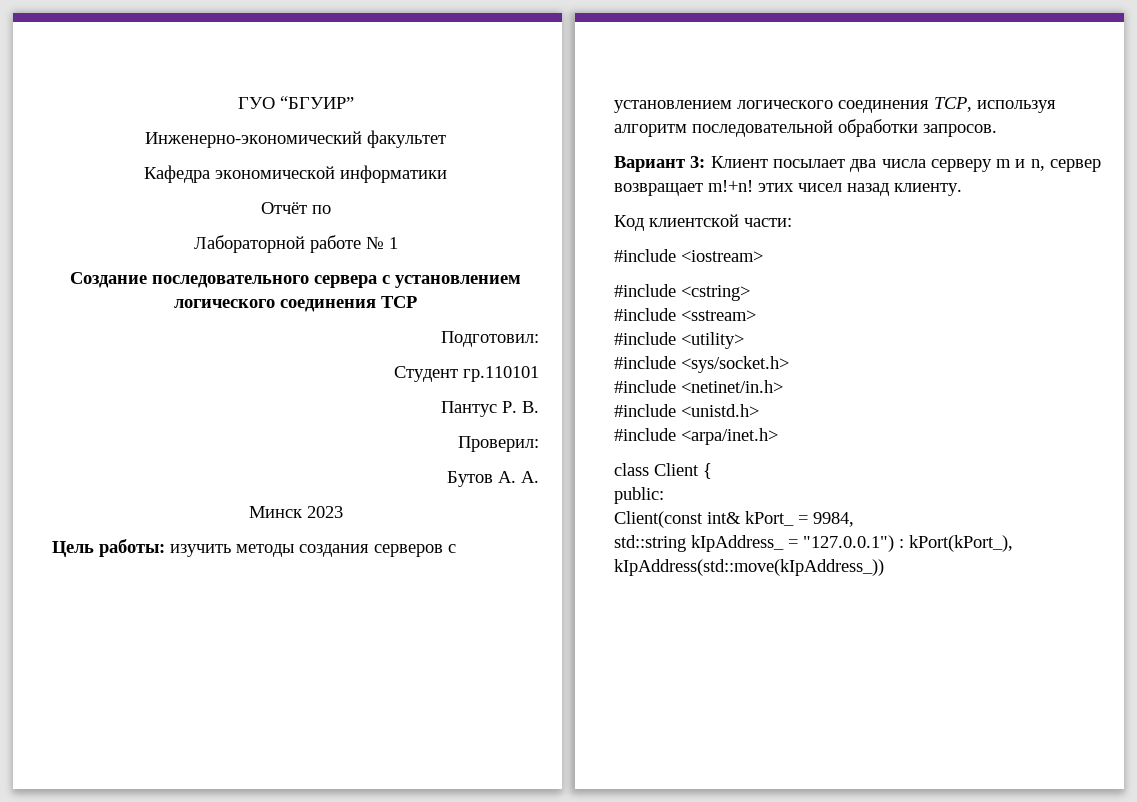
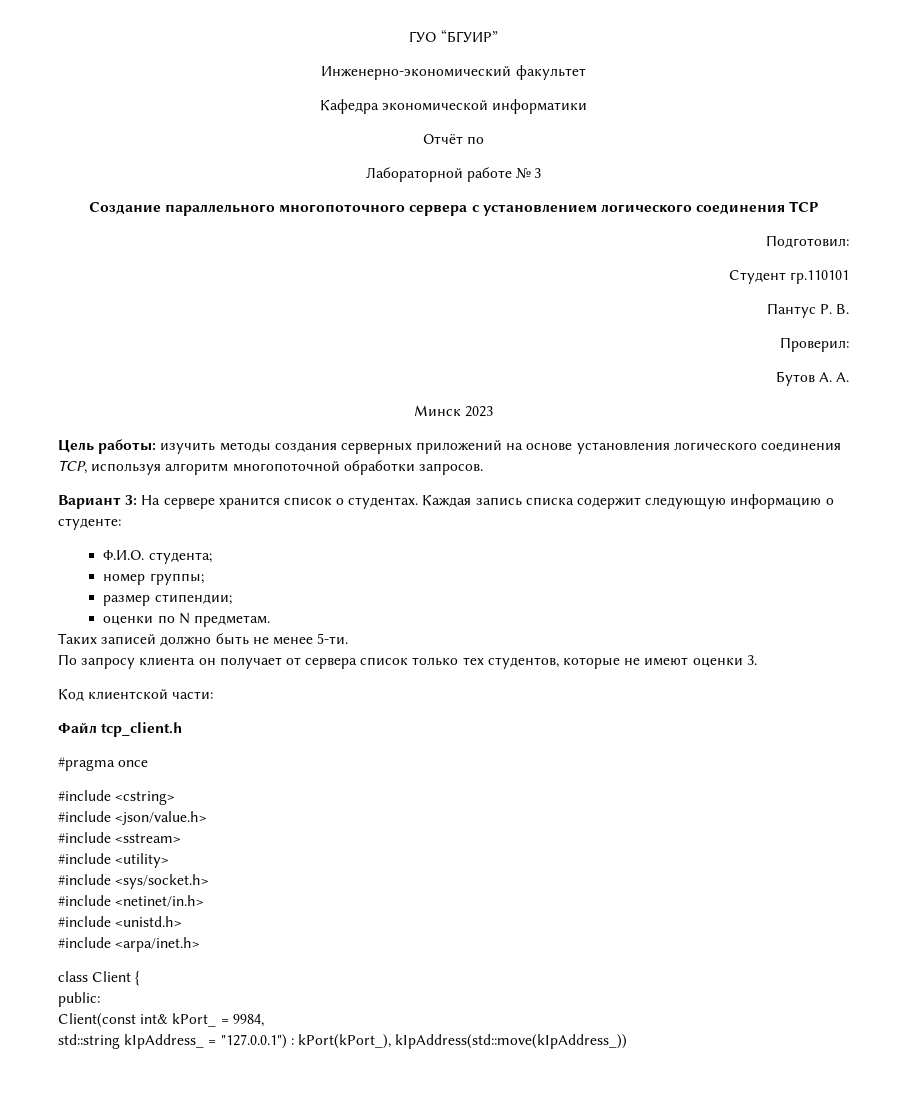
[388,237,398,249] 1 -> [534,168,542,178] 3
[152,275,309,288] последовательного -> [164,204,406,216] параллельного многопоточного
[374,544,456,557] [614,100,732,113] серверов с установлением -> [340,440,670,454] серверных приложений на основе установления
[692,120,833,137] последовательной -> [232,461,340,472] многопоточной
[710,156,1101,172] [614,180,962,196] Клиент посылает два числа серверу m и n, сервер возвращает m!+n! этих чисел назад клиенту. -> [141,494,834,509] [58,518,121,530] [103,550,212,564] [103,573,204,585] [103,594,232,606] [103,613,270,627] [58,633,349,646] [58,654,757,669] На сервере хранится список о студентах. Каждая запись списка содержит следующую информацию о студенте: // Ф.И.О. студента; // номер группы; // размер стипендии; // оценки по N предметам. // Таких записей должно быть не менее 5-ти. // По запросу клиента он получает от сервера список только тех студентов, которые не имеют оценки 3.
[614,249,763,262] #include <iostream> -> [58,722,183,737] [58,757,149,771] Файл tcp_client.h // #pragma once
(750, 293) none -> [58,811,208,825] // #include <json/value.h>

